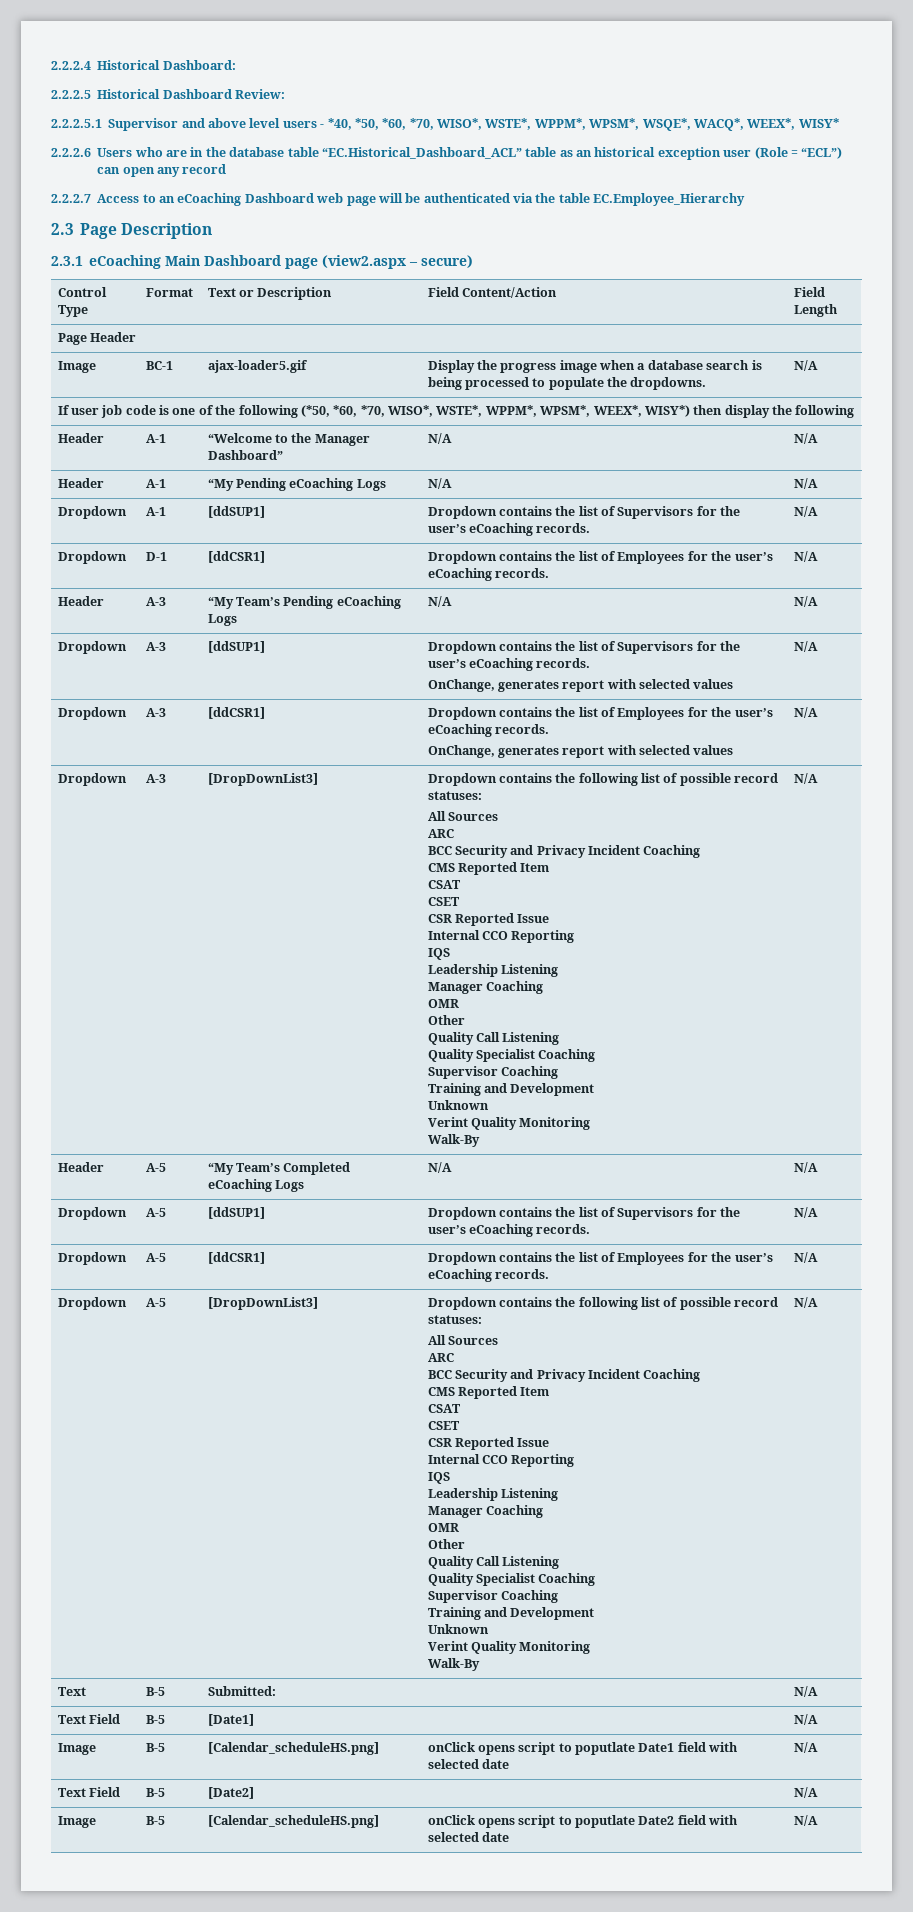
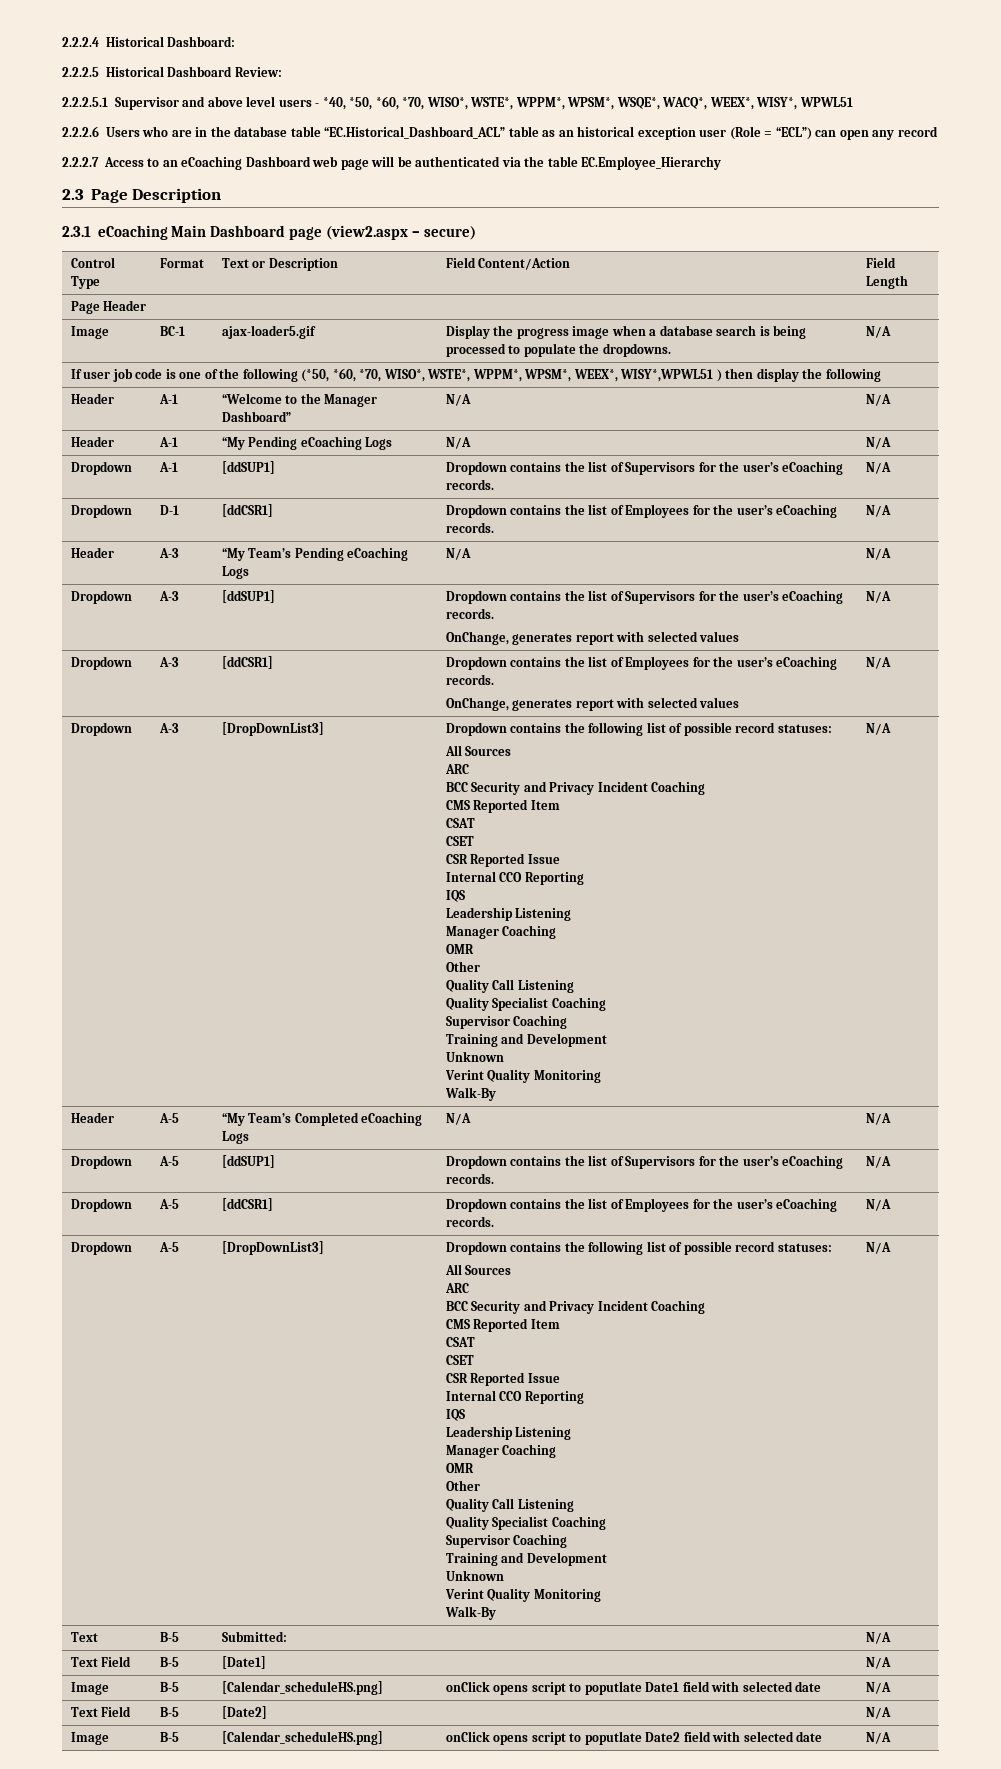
[798,118,839,128] WISY* -> [756,97,853,110] WISY*, WPWL51
[644,405,690,417] WISY*) -> [620,369,722,382] WISY*,WPWL51 )

